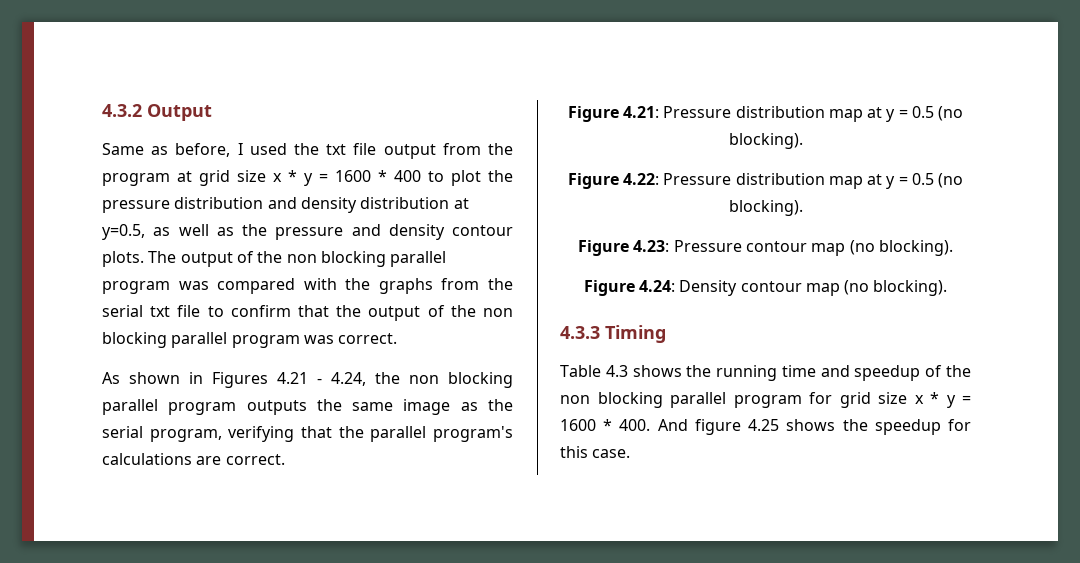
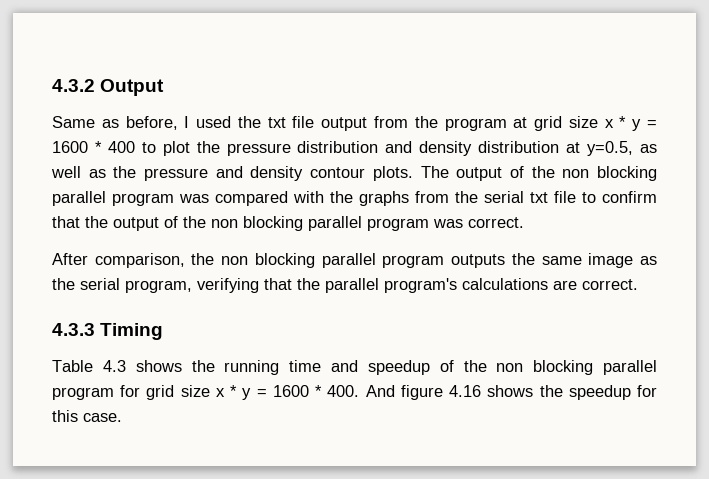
[102,372,366,388] As shown in Figures 4.21 - 4.24, -> [52,253,185,268] After comparison,
[567,106,964,122] [728,133,803,149] [567,173,964,189] [728,200,803,216] [578,240,953,256] [583,280,948,296] // Figure 4.21: Pressure distribution map at y = 0.5 (no blocking). // Figure 4.22: Pressure distribution map at y = 0.5 (no blocking). // Figure 4.23: Pressure contour map (no blocking). // Figure 4.24: Density contour map (no blocking). -> (638, 284) none
[748,419,780,431] 4.25 -> [449,385,482,397] 4.16

